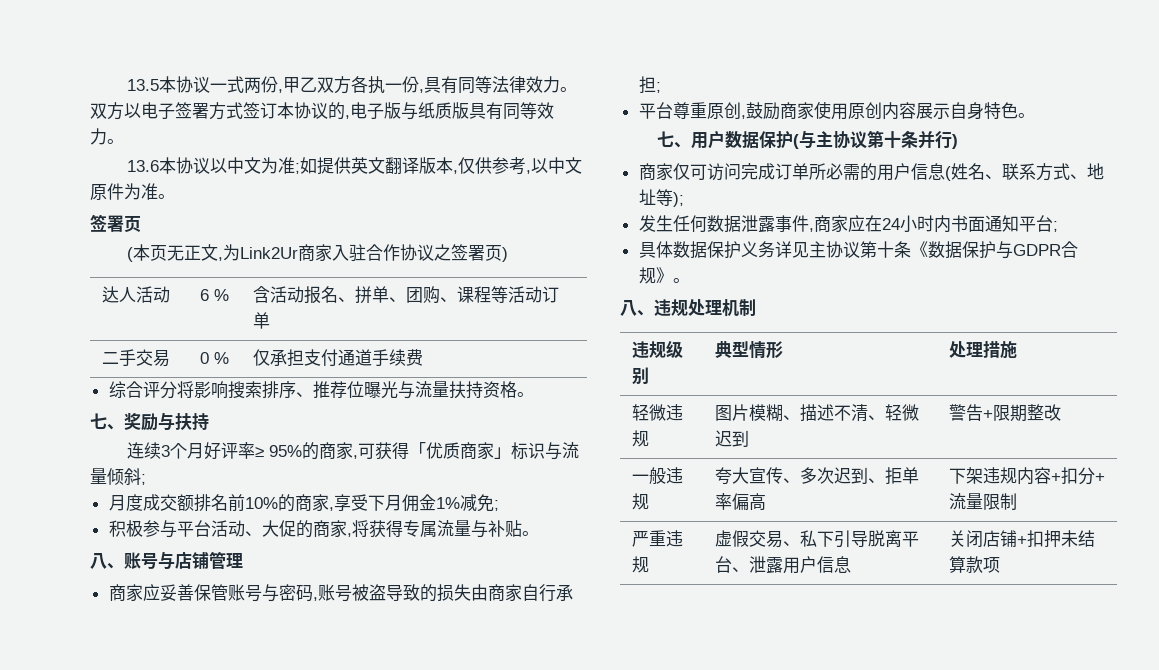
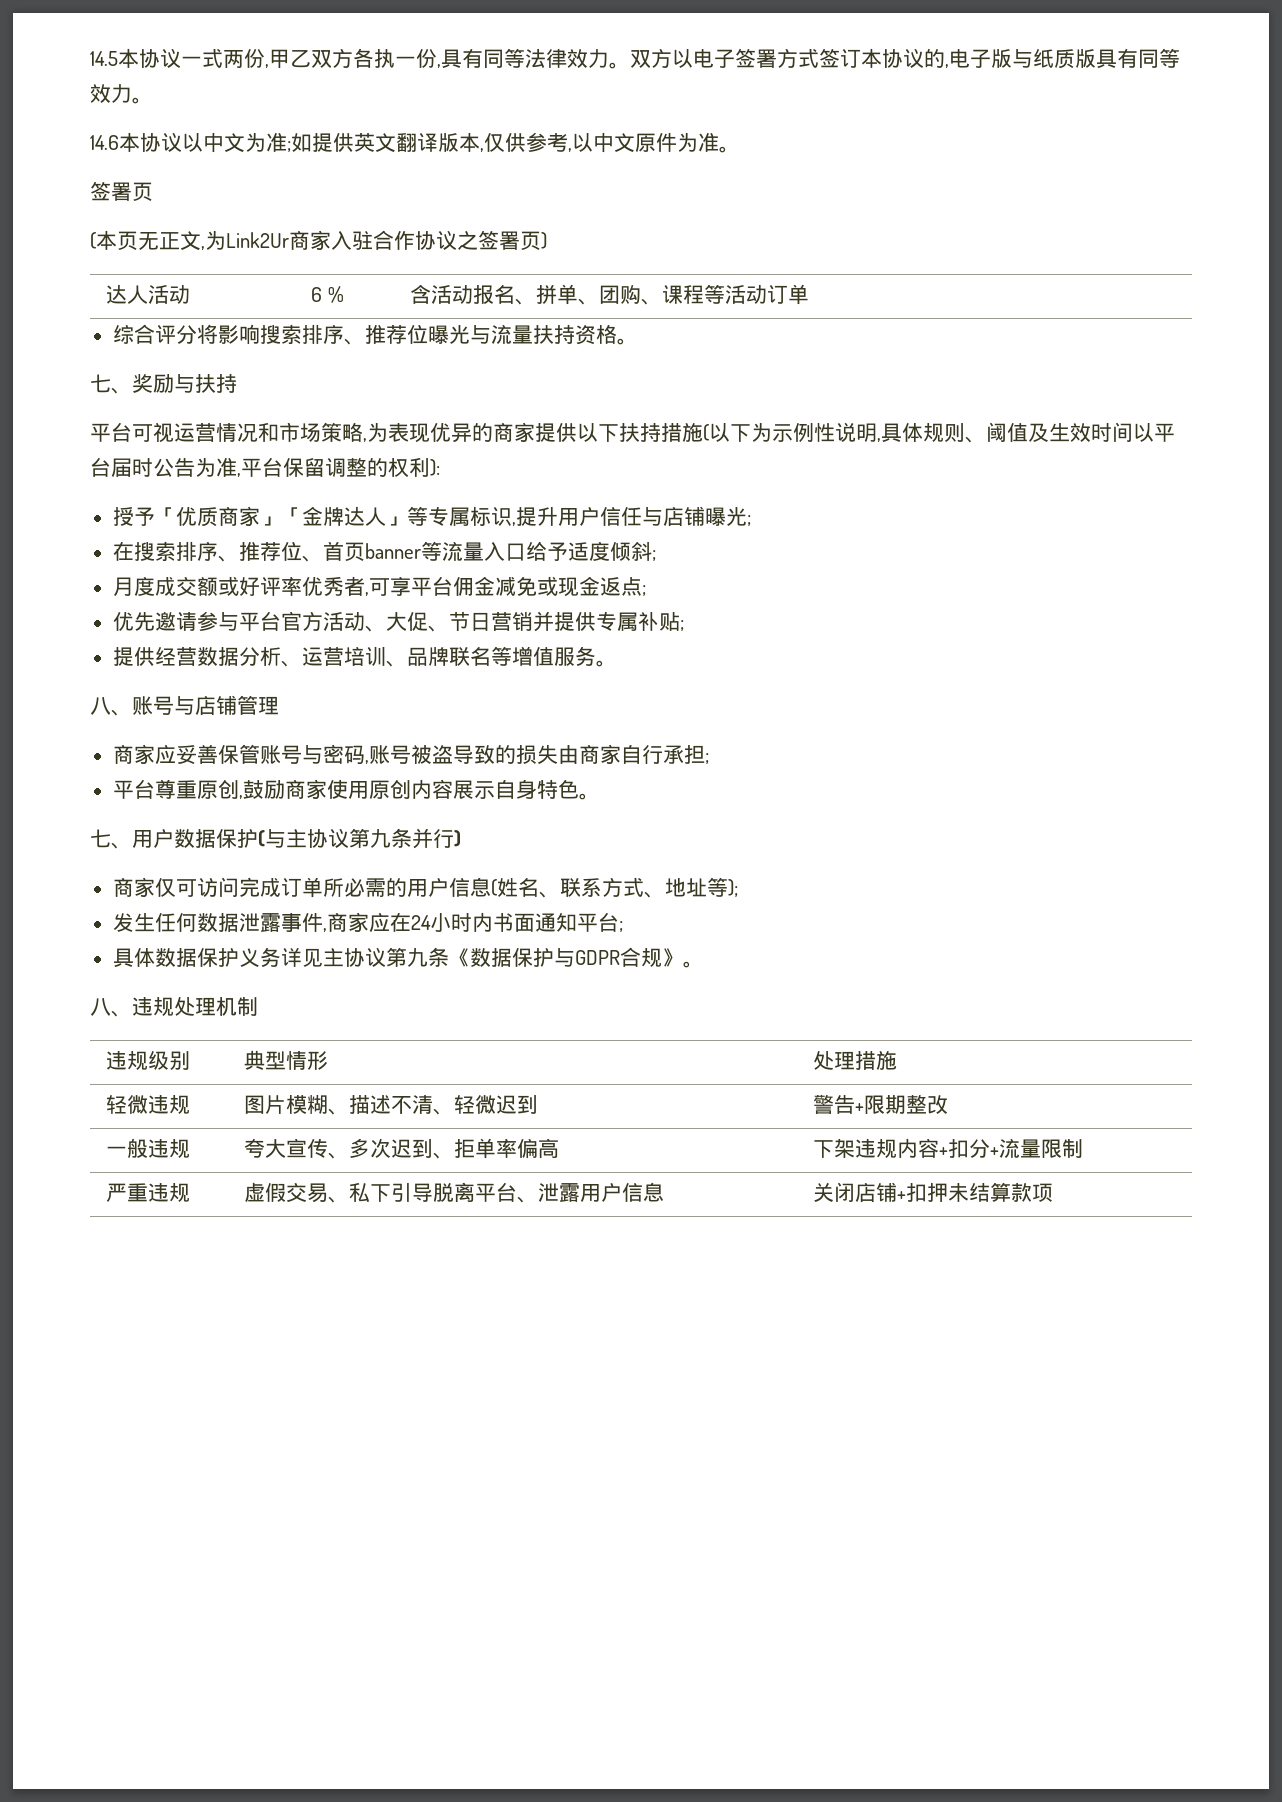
[127,79,160,91] 13.5 -> [90,51,118,66] 14.5
[127,160,160,172] 13.6 -> [90,135,119,150] 14.6
[101,349,170,367] [199,352,229,364] [252,349,423,367] // 二手交易 | 0 % | 仅承担支付通道手续费 -> (810, 294) none
[127,442,580,460] [90,468,107,484] 连续3个月好评率≥ 95%的商家,可获得「优质商家」标识与流量 -> [90,422,1175,443] [90,457,440,478] [112,506,751,527] [112,541,610,562] 平台可视运营情况和市场策略,为表现优异的商家提供以下扶持措施(以下为示例性说明,具体规则、阈值及生效时间以平台届时公告为准,平台保留调整的权利): // 授予「优质商家」「金牌达人」等专属标识,提升用户信任与店铺曝光; // 在搜索排序、推荐位、首页banner等流量入口给予适度
[193,494,499,512] [108,520,143,537] 排名前10%的商家,享受下月佣金1%减免; // 积极 -> [217,576,646,597] [112,612,197,631] 或好评率优秀者,可享平台佣金减免或现金返点; // 优先邀请
(211, 528) none -> [280,611,323,631] 官方
[295,520,522,538] 的商家,将获得专属流量与补贴 -> [427,611,684,632] [112,646,596,667] 、节日营销并提供专属补贴; // 提供经营数据分析、运营培训、品牌联名等增值服务
[884,131,902,148] 十 -> [370,829,391,848] 九
[876,241,894,258] 十 -> [406,948,428,967] 九

